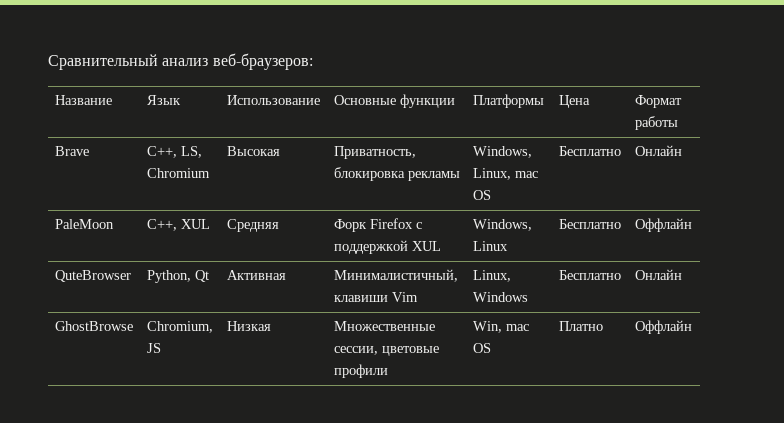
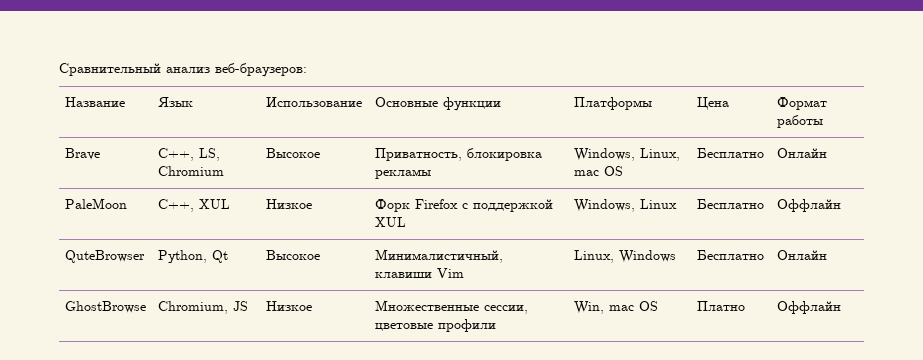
[226,146,280,156] Высокая -> [265,148,320,158] Высокое
[226,219,279,232] Средняя -> [265,199,312,209] Низкое
[226,270,286,280] Активная -> [265,250,320,260] Высокое
[226,321,271,331] Низкая -> [265,301,312,311] Низкое

